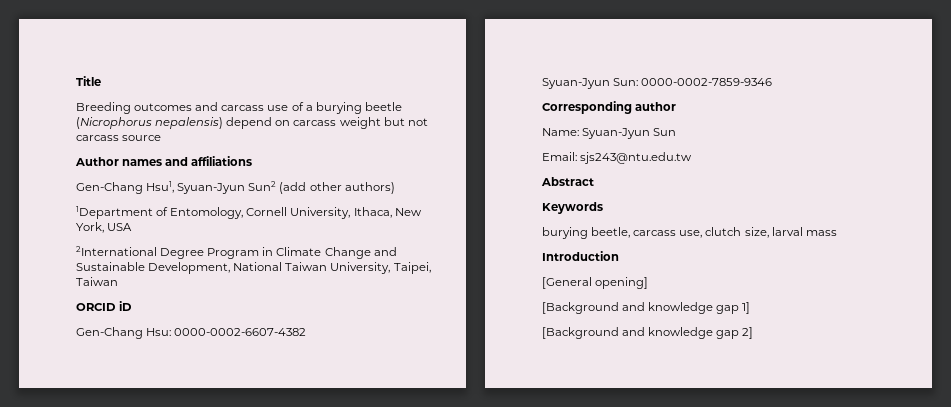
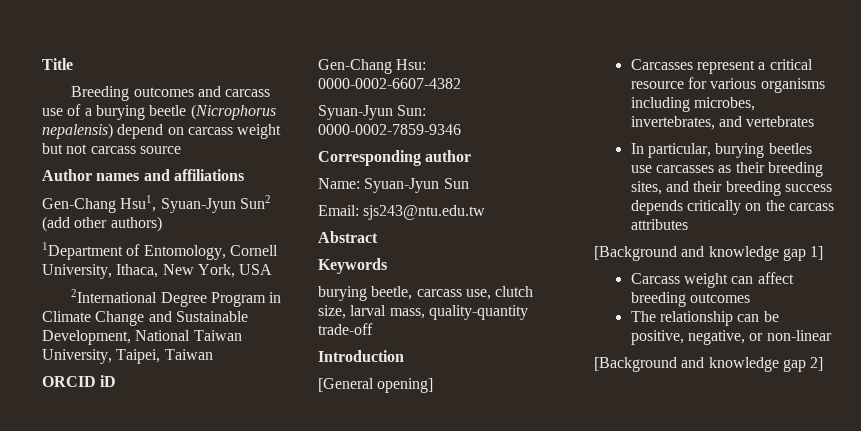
[805,230,837,236] mass -> [389,305,528,320] [318,323,373,335] mass, quality-quantity trade-off
(649, 283) none -> [630,59,813,74] [630,77,825,93] [630,97,756,112] [630,116,815,130] [630,143,812,158] [630,162,824,177] [630,181,833,196] [630,200,835,215] [630,219,688,230] // Carcasses represent a critical resource for various organisms including microbes, invertebrates, and vertebrates // In particular, burying beetles use carcasses as their breeding sites, and their breeding success depends critically on the carcass attributes
(751, 308) none -> [630,272,794,288] [630,292,751,307] [630,311,779,326] [630,330,832,345] // Carcass weight can affect breeding outcomes // The relationship can be positive, negative, or non-linear

